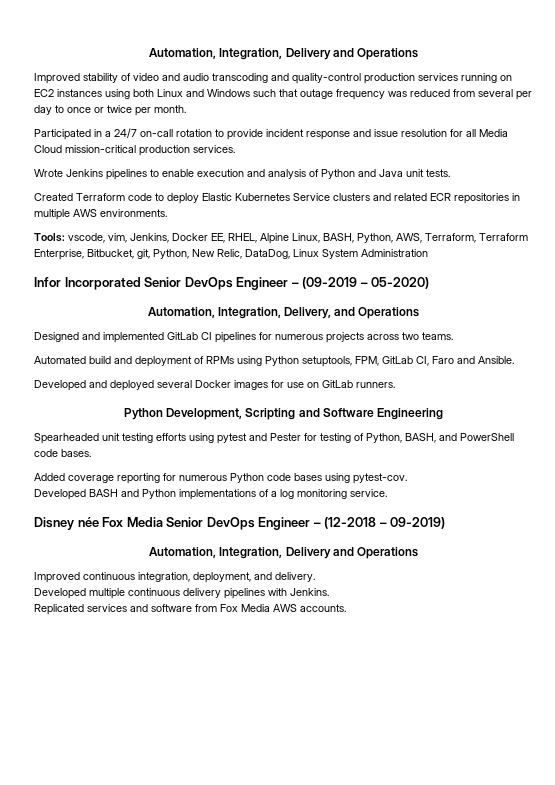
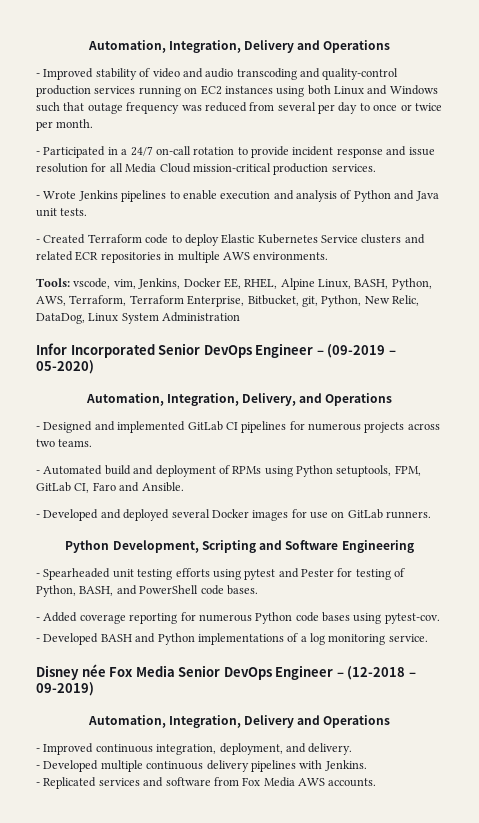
[149,48,418,60] Automation, Integration, Delivery and Operations // -> [87,40,391,53] [36,73,40,77] Automation, Integration, Delivery and Operations // -
(186, 109) none -> [36,151,40,155] -
(235, 149) none -> [36,195,40,199] -
(450, 173) none -> [36,239,40,243] -
(420, 313) none -> [36,426,40,430] -
(453, 336) none -> [36,470,40,474] -
(514, 360) none -> [36,514,40,518] -
(444, 414) none -> [36,573,40,577] -
(91, 453) none -> [36,617,40,621] -
(407, 478) none -> [36,638,40,642] -
(418, 553) none -> [36,748,40,752] -
(315, 577) none -> [36,765,40,769] -
(329, 592) none -> [36,782,40,786] -

